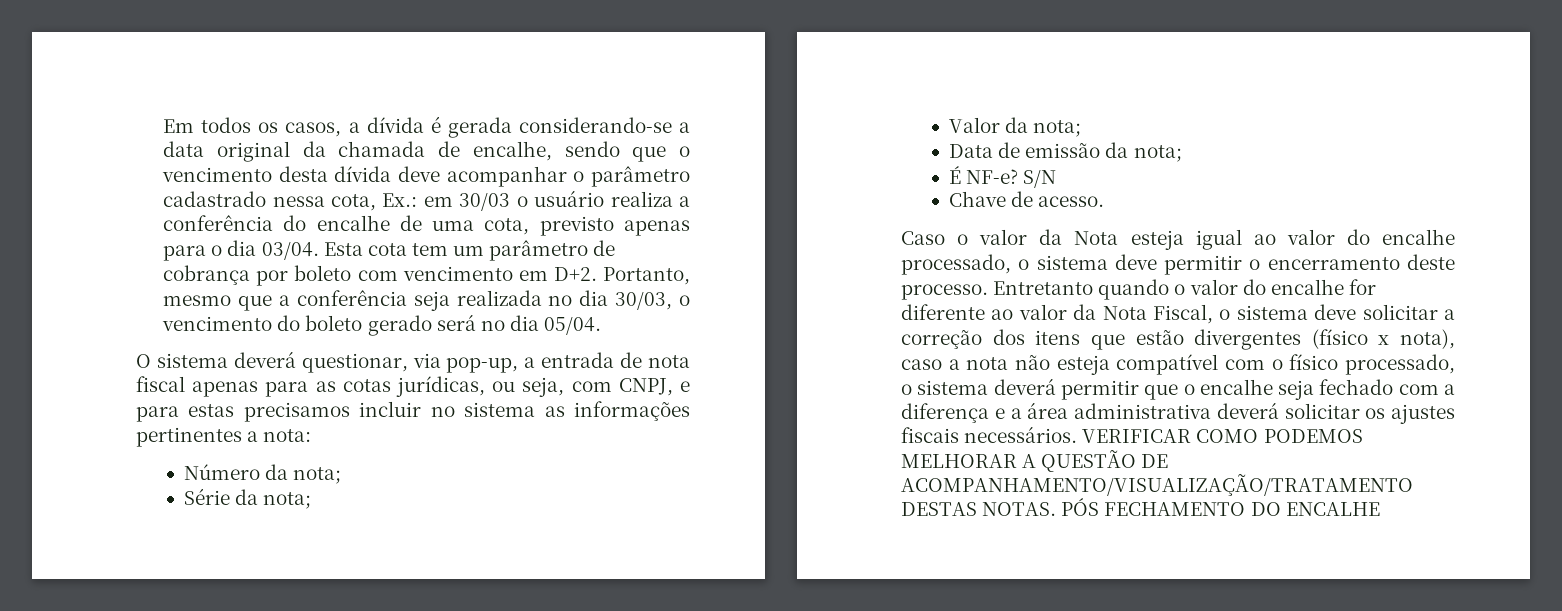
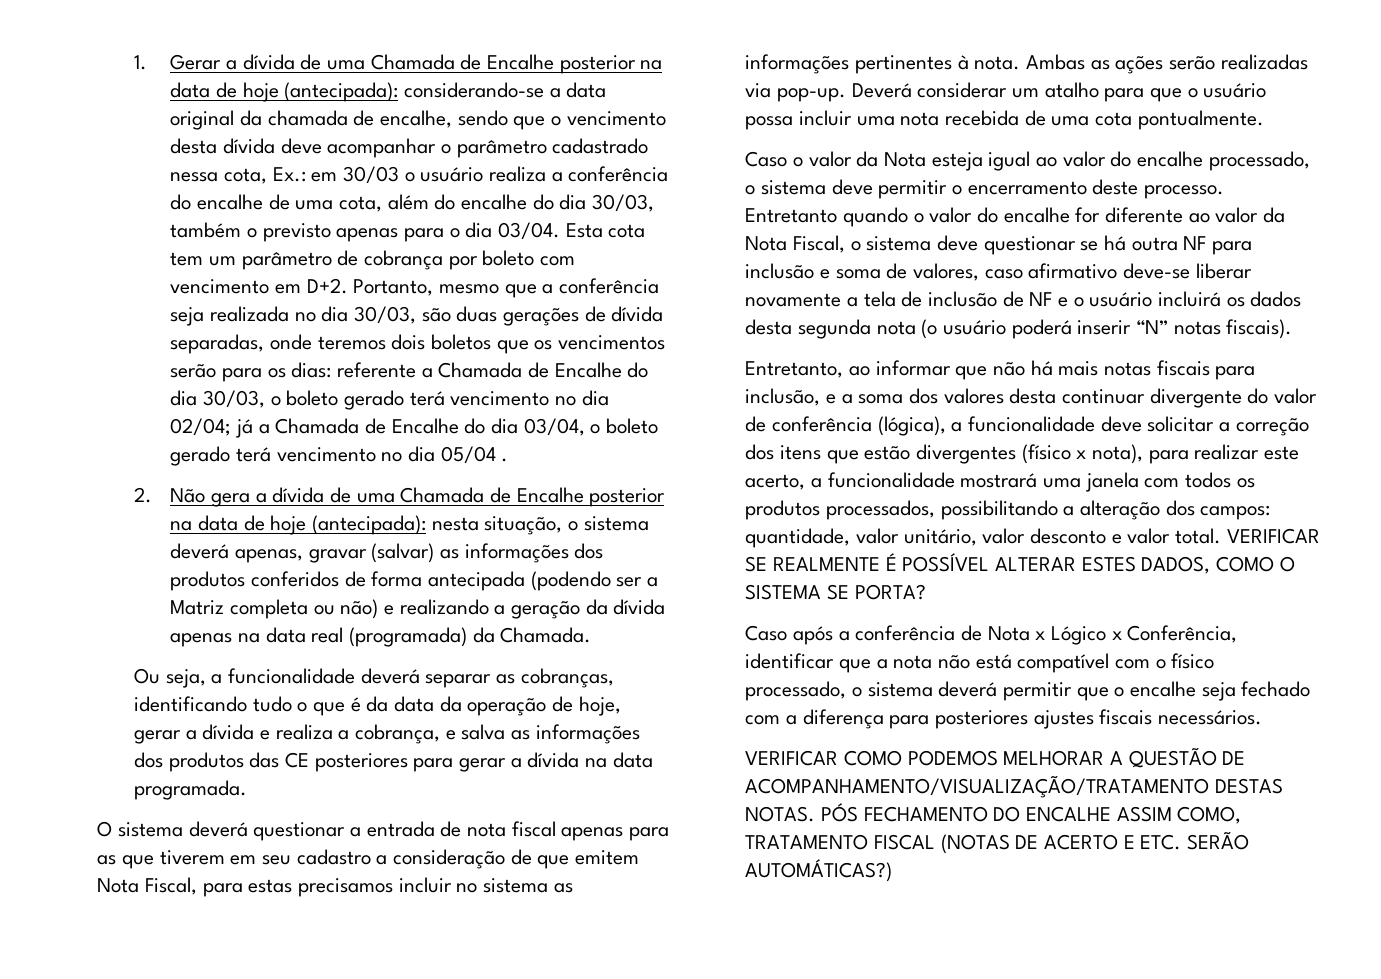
[163,116,512,138] Em todos os casos, a dívida é gerada -> [133,54,663,74] [170,82,399,102] 1. Gerar a dívida de uma Chamada de Encalhe posterior na data de hoje (antecipada):
(530, 226) none -> [387,194,655,212] [170,222,257,238] além do encalhe do dia 30/03, também o
[678,295,690,306] [162,314,602,336] o vencimento do boleto gerado será no dia 05/04. -> [421,306,664,326] [170,334,665,354] [170,362,649,382] [170,390,609,410] [170,418,659,438] [170,446,509,466] [133,487,666,507] [170,515,649,535] [170,543,604,563] [170,571,658,591] [170,599,666,619] [170,627,592,647] [133,668,614,688] [133,696,621,716] [133,724,640,744] [133,752,653,772] [133,780,247,800] são duas gerações de dívida separadas, onde teremos dois boletos que os vencimentos serão para os dias: referente a Chamada de Encalhe do dia 30/03, o boleto gerado terá vencimento no dia 02/04; já a Chamada de Encalhe do dia 03/04, o boleto gerado terá vencimento no dia 05/04 . // 2. Não gera a dívida de uma Chamada de Encalhe posterior na data de hoje (antecipada): nesta situação, o sistema deverá apenas, gravar (salvar) as informações dos produtos conferidos de forma antecipada (podendo ser a Matriz completa ou não) e realizando a geração da dívida apenas na data real (programada) da Chamada. // Ou seja, a funcionalidade deverá separar as cobranças, identificando tudo o que é da data da operação de hoje, gerar a dívida e realiza a cobrança, e salva as informações dos produtos das CE posteriores para gerar a dívida na data programada.
[301,353,519,373] questionar, via pop-up, -> [253,822,346,841] questionar
[342,376,690,397] cotas jurídicas, ou seja, com CNPJ, e -> [122,849,640,869] [97,877,198,895] que tiverem em seu cadastro a consideração de que emitem Nota Fiscal,
[247,429,312,442] [184,464,342,484] [184,488,312,509] [949,117,1082,137] [949,142,1182,162] [949,166,1057,188] [949,191,1105,207] a nota: // Número da nota; // Série da nota; // Valor da nota; // Data de emissão da nota; // É NF-e? S/N // Chave de acesso. -> [957,54,1308,74] [745,82,1267,102] [745,110,1264,130] à nota. Ambas as ações serão realizadas via pop-up. Deverá considerar um atalho para que o usuário possa incluir uma nota recebida de uma cota pontualmente.
(1357, 312) none -> [983,235,1253,255] [745,263,1252,281] [745,291,1302,307] [745,319,1293,339] [745,360,1256,380] [745,388,1318,408] [745,416,1142,436] questionar se há outra NF para inclusão e soma de valores, caso afirmativo deve-se liberar novamente a tela de inclusão de NF e o usuário incluirá os dados desta segunda nota (o usuário poderá inserir “N” notas fiscais). // Entretanto, ao informar que não há mais notas fiscais para inclusão, e a soma dos valores desta continuar divergente do valor de conferência (lógica), a funcionalidade deve
[901,359,943,370] caso -> [1148,444,1300,464] [745,472,1255,492] [745,500,1271,520] [745,528,1320,548] [745,553,1295,574] [745,584,926,600] [745,625,1238,645] [745,653,872,673] para realizar este acerto, a funcionalidade mostrará uma janela com todos os produtos processados, possibilitando a alteração dos campos: quantidade, valor unitário, valor desconto e valor total. VERIFICAR SE REALMENTE É POSSÍVEL ALTERAR ESTES DADOS, COMO O SISTEMA SE PORTA? // Caso após a conferência de Nota x Lógico x Conferência, identificar que
[1056,355,1110,375] esteja -> [975,654,1012,669] está
[994,402,1386,419] e a área administrativa deverá solicitar os -> [889,710,1029,729] para posteriores
(1078, 434) none -> (1263, 717) //
(1380, 509) none -> [1116,806,1242,824] [745,832,1250,854] [745,859,893,882] ASSIM COMO, TRATAMENTO FISCAL (NOTAS DE ACERTO E ETC. SERÃO AUTOMÁTICAS?)

